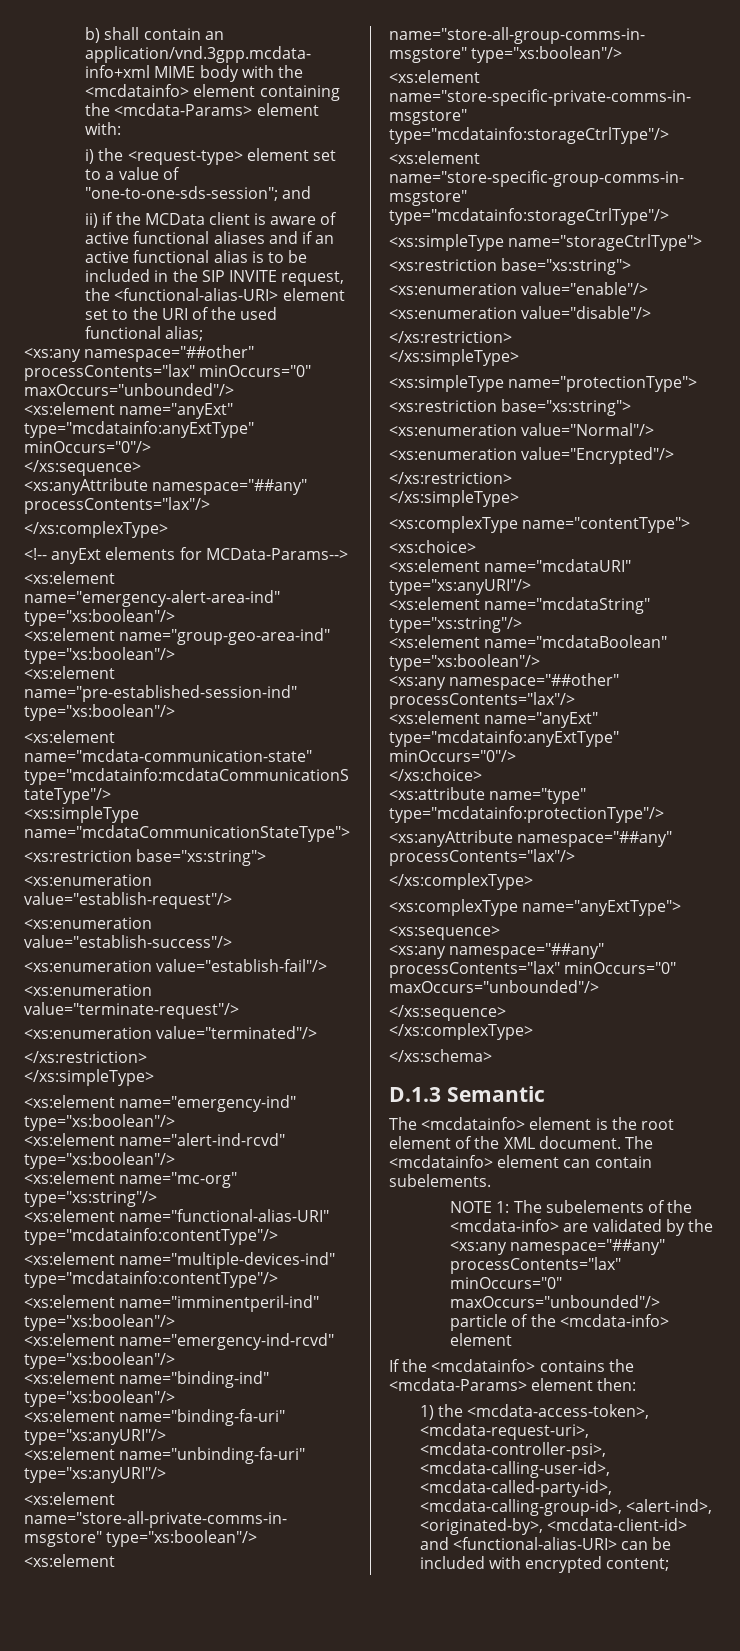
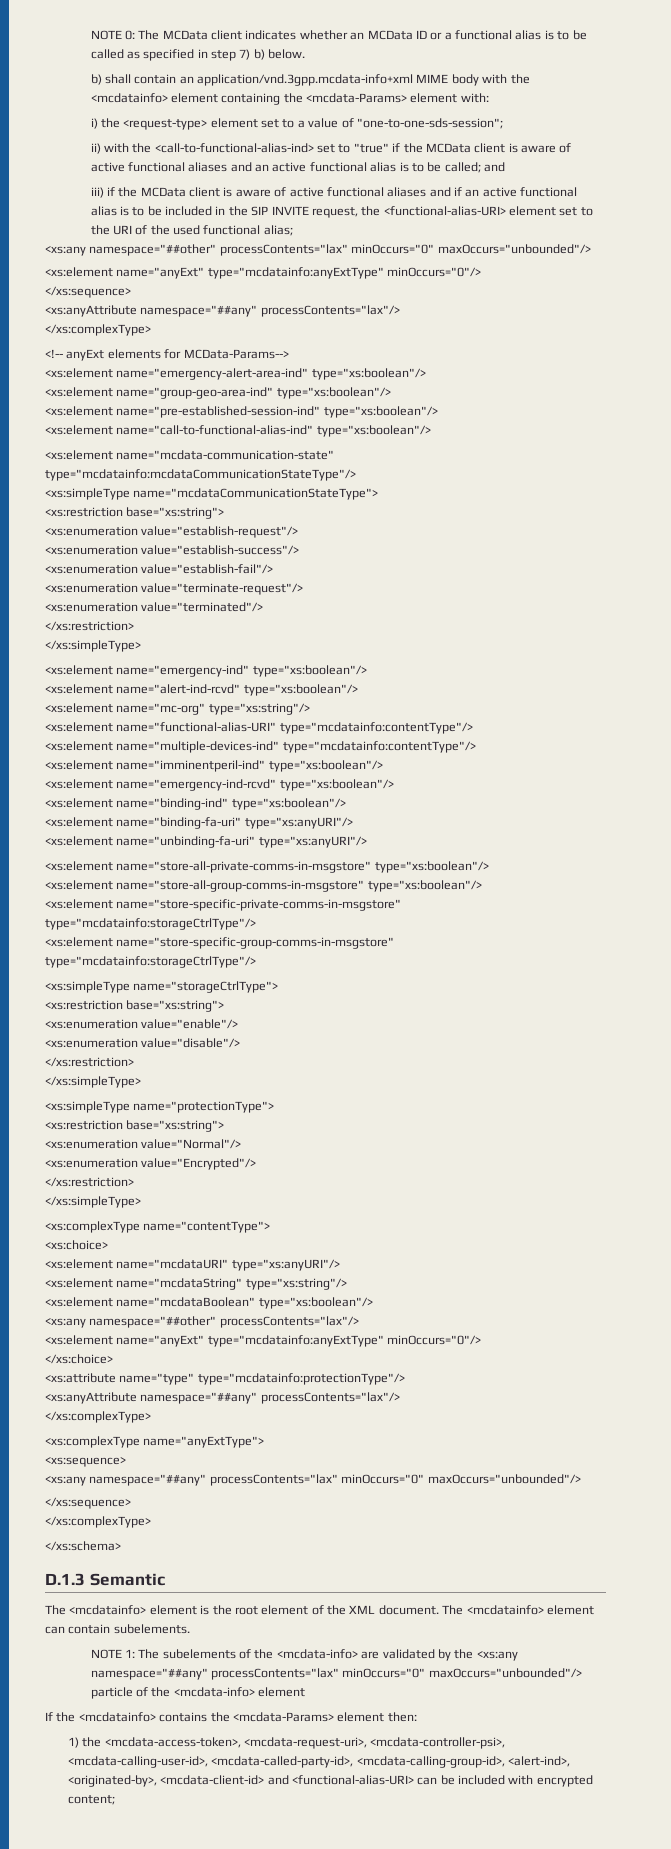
(85, 35) none -> [90,30,587,40] [90,49,306,61] NOTE 0: The MCData client indicates whether an MCData ID or a functional alias is to be called as specified in step 7) b) below. //
(279, 193) none -> [90,143,572,154] [90,162,481,173] // ii) with the <call-to-functional-alias-ind> set to "true" if the MCData client is aware of active functional aliases and an active functional alias is to be called;
[85,213,99,228] ii) -> [90,187,104,198] iii)
(175, 712) none -> [45,425,431,437] // <xs:element name="call-to-functional-alias-ind" type="xs:boolean"/>

